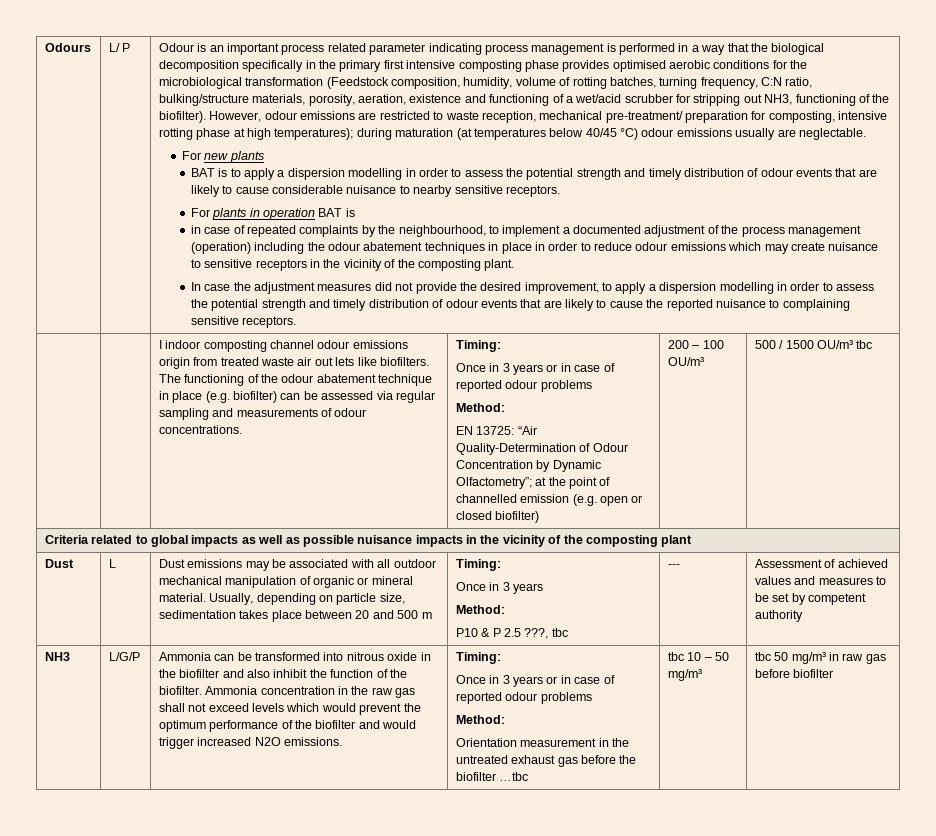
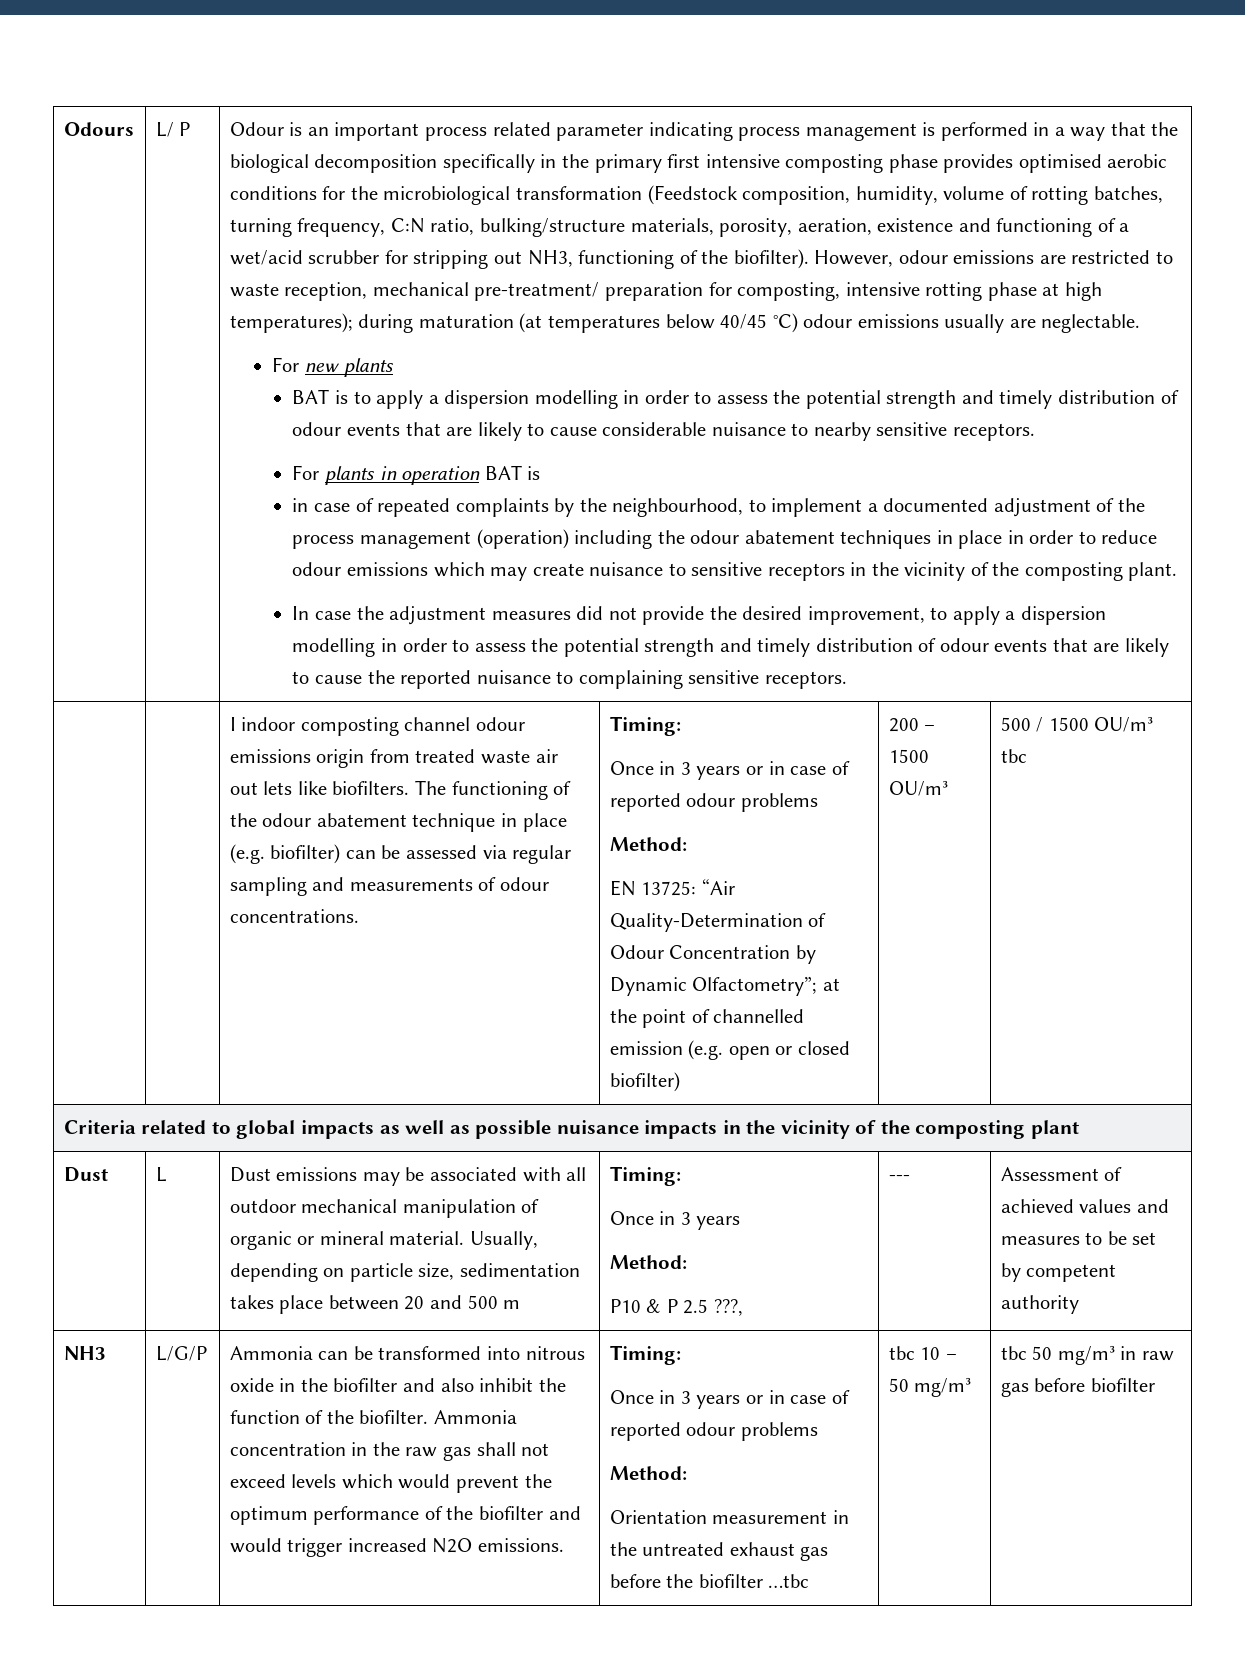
[702,340,724,349] 100 -> [888,749,929,763] 1500
[551,628,568,637] tbc -> (744, 1307) none

